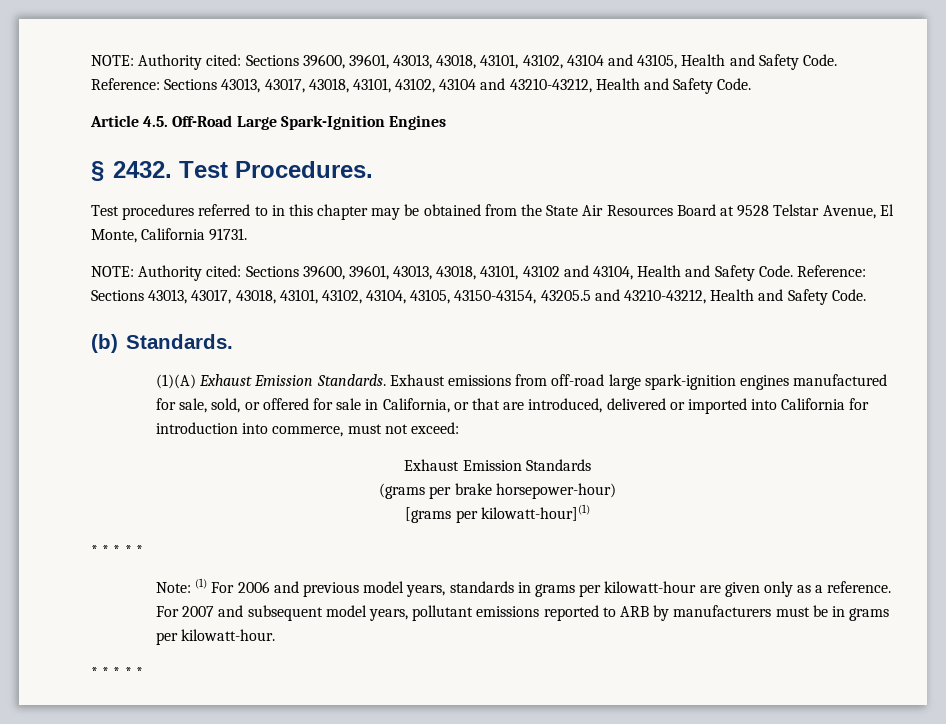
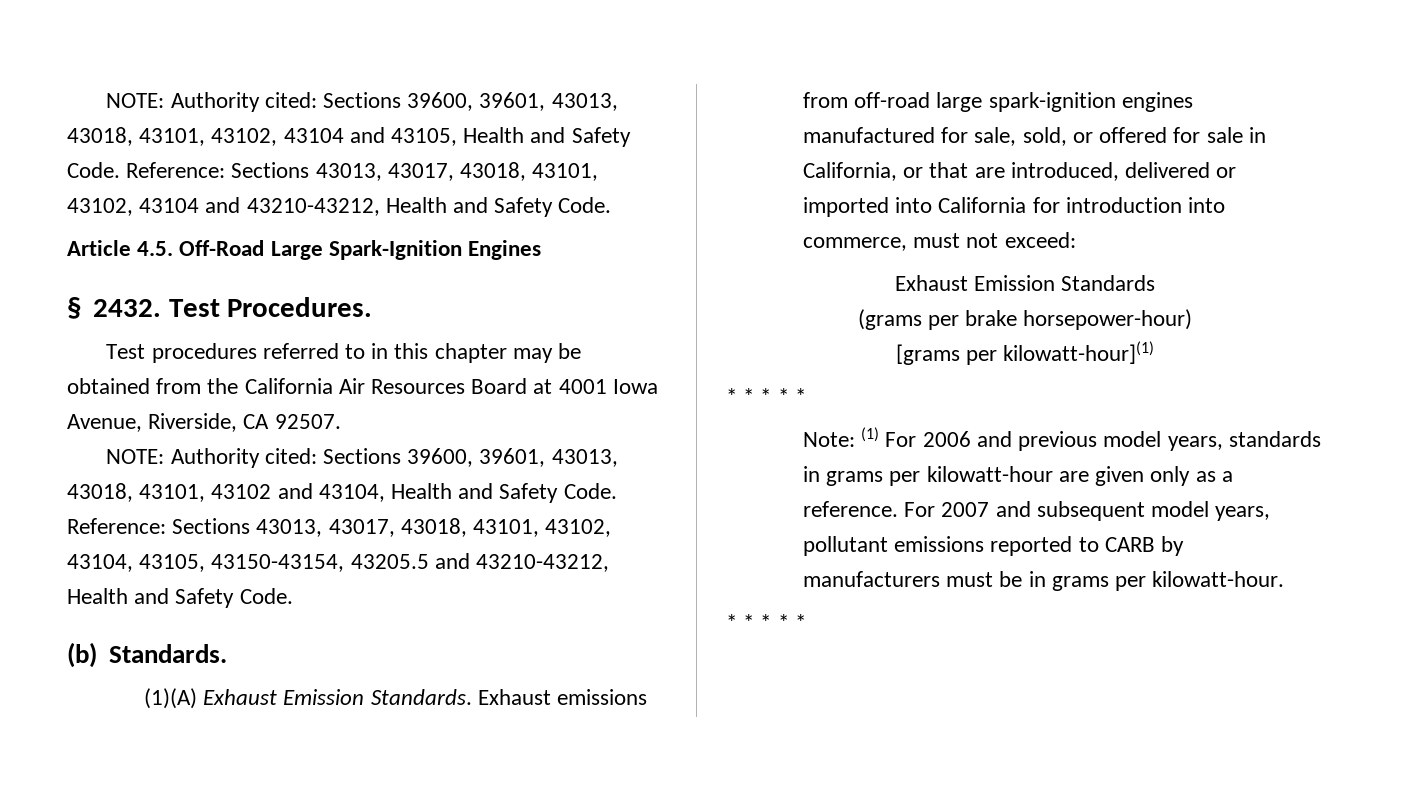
[546,205,579,216] State -> [244,378,333,394] California
[737,204,894,219] [91,228,248,243] 9528 Telstar Avenue, El Monte, California 91731. -> [558,379,658,394] [67,413,341,432] 4001 Iowa Avenue, Riverside, CA 92507.
[619,606,649,617] ARB -> [1104,537,1155,552] CARB

